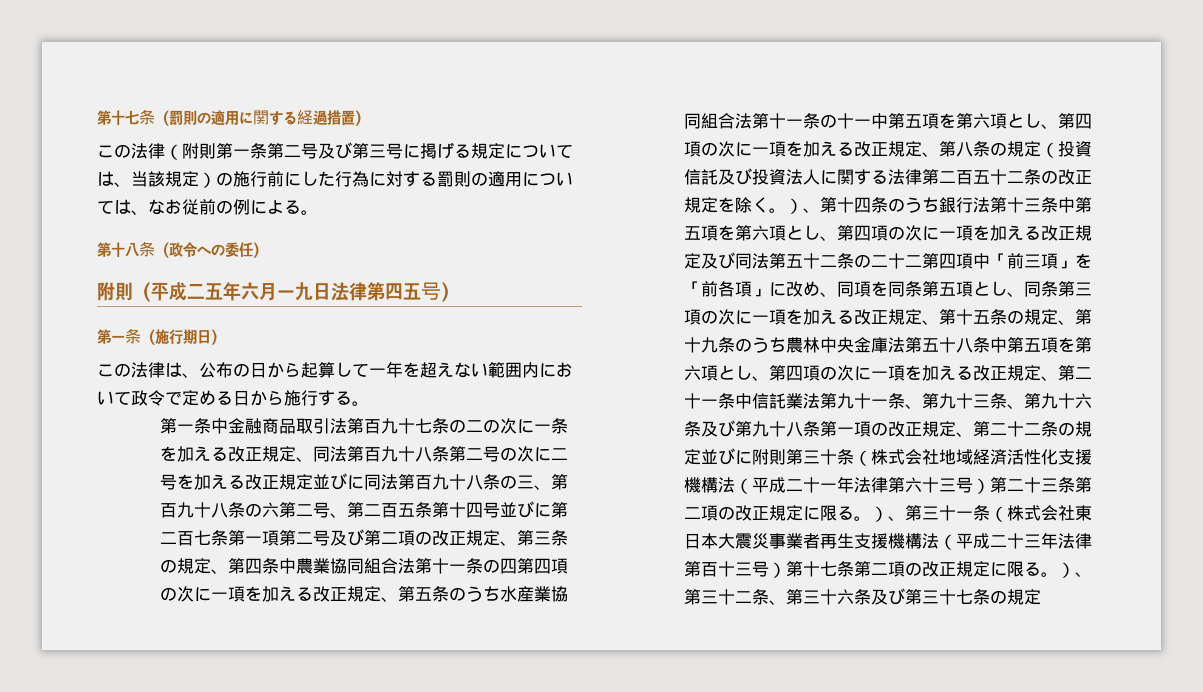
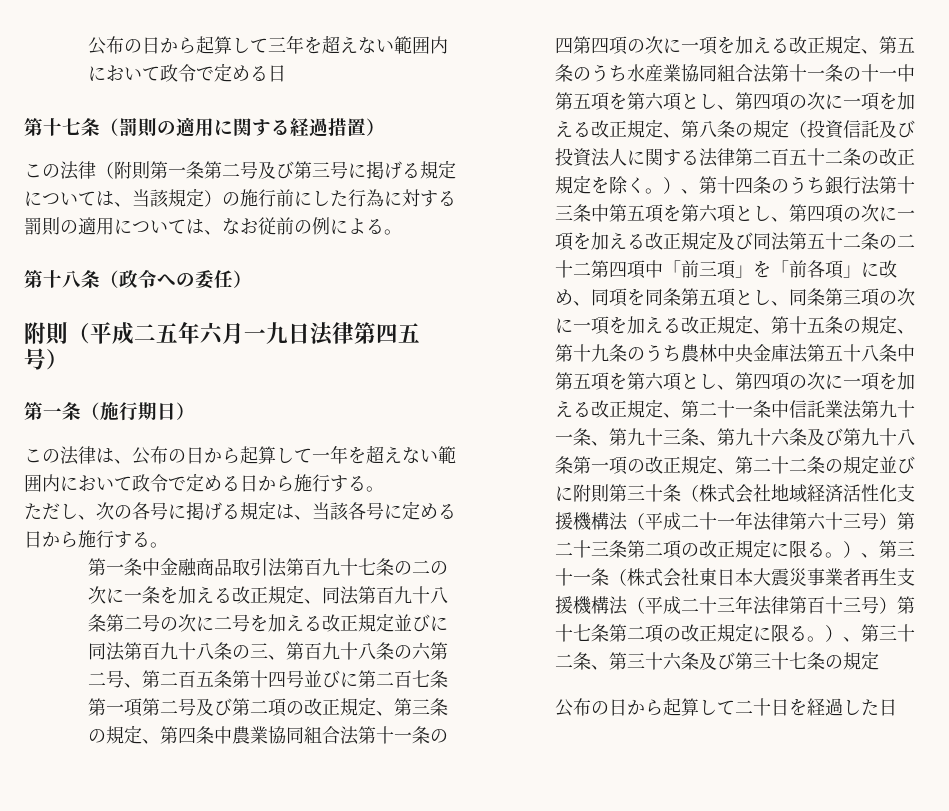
(97, 117) none -> [87,35,448,55] [87,63,286,82] 公布の日から起算して三年を超えない範囲内において政令で定める日 //
(369, 403) none -> [24,501,456,521] [24,530,168,548] // ただし、次の各号に掲げる規定は、当該各号に定める日から施行する。
(1041, 597) none -> [554,698,897,717] // 公布の日から起算して二十日を経過した日

